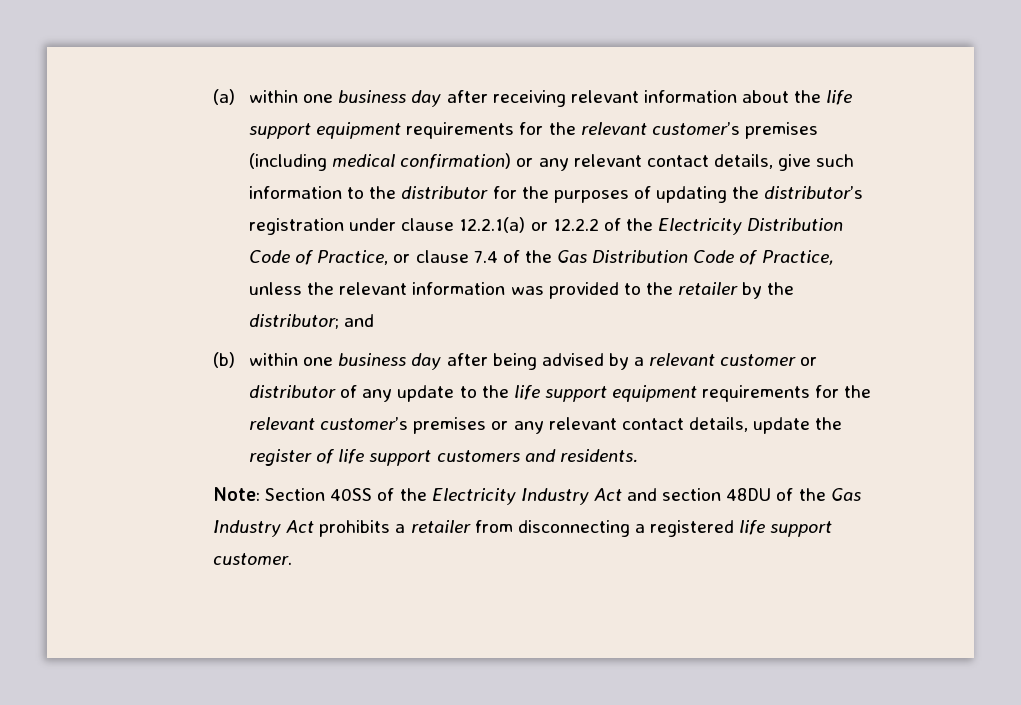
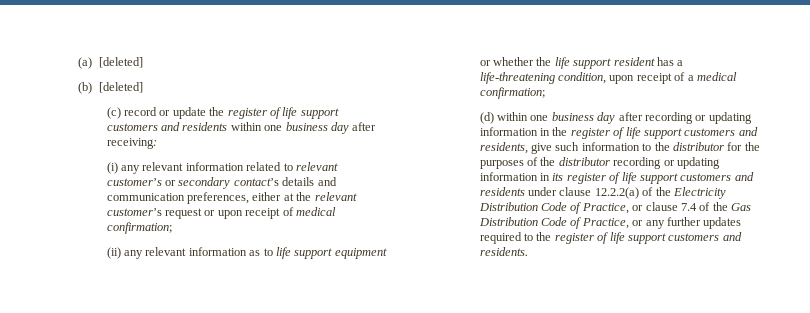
[248,90,853,107] [248,122,818,139] [248,153,773,171] within one business day after receiving relevant information about the life support equipment requirements for the relevant customer’s premises (including medical confirmation) or any relevant contact details, -> [98,57,143,68] [78,82,143,94] [106,107,339,119] [106,122,377,134] [106,138,157,149] [106,162,338,174] [106,177,337,189] [106,192,357,204] [106,207,336,219] [106,222,172,234] [106,247,387,259] [479,57,684,69] [479,72,737,84] [479,87,545,99] [479,112,752,124] [479,127,758,139] [479,142,528,154] [deleted] // (b) [deleted] // (c) record or update the register of life support customers and residents within one business day after receiving: // (i) any relevant information related to relevant customer’s or secondary contact’s details and communication preferences, either at the relevant customer’s request or upon receipt of medical confirmation; // (ii) any relevant information as to life support equipment or whether the life support resident has a life-threatening condition, upon receipt of a medical confirmation; // (d) within one business day after recording or updating information in the register of life support customers and residents,
[656,186,864,203] [248,217,599,235] updating the distributor’s registration under clause 12.2.1(a) or 12.2.2 -> [540,157,720,169] [479,172,754,184] [479,187,639,199] the distributor recording or updating information in its register of life support customers and residents under clause 12.2.2(a)
[248,282,795,299] [248,314,375,329] [212,352,818,370] [248,385,872,402] [248,417,811,434] unless the relevant information was provided to the retailer by the distributor; and // (b) within one business day after being advised by a relevant customer or distributor of any update to the life support equipment requirements for the relevant customer’s premises or any relevant contact details, update -> [632,217,742,229] [479,232,534,244] or any further updates required to
[212,487,861,505] [212,520,833,537] [212,553,292,565] // Note: Section 40SS of the Electricity Industry Act and section 48DU of the Gas Industry Act prohibits a retailer from disconnecting a registered life support customer. -> (528, 251) none

